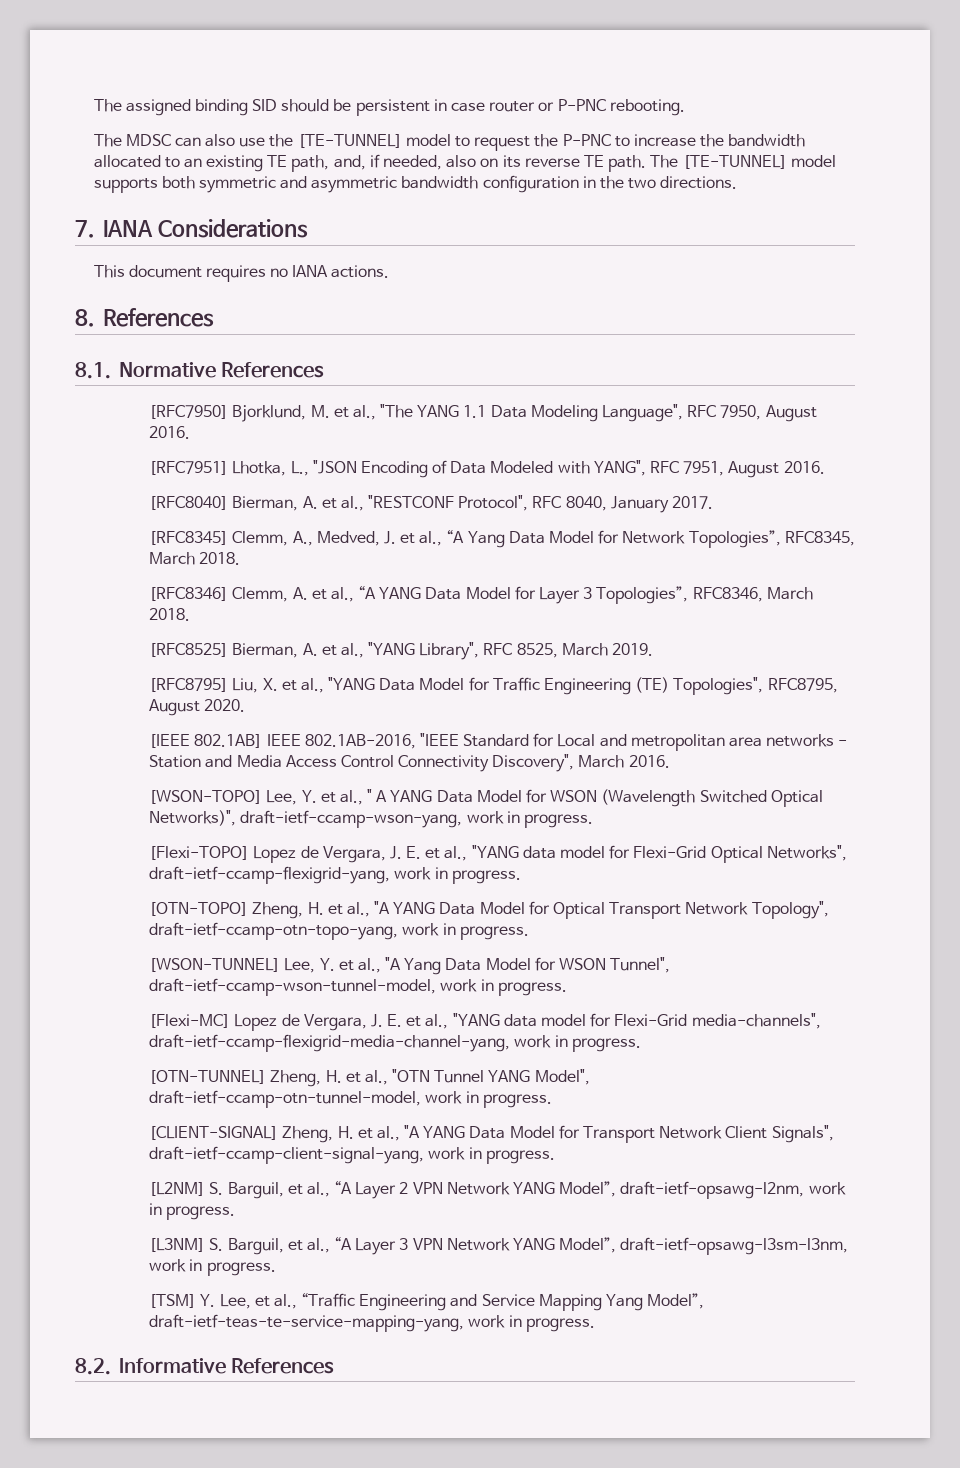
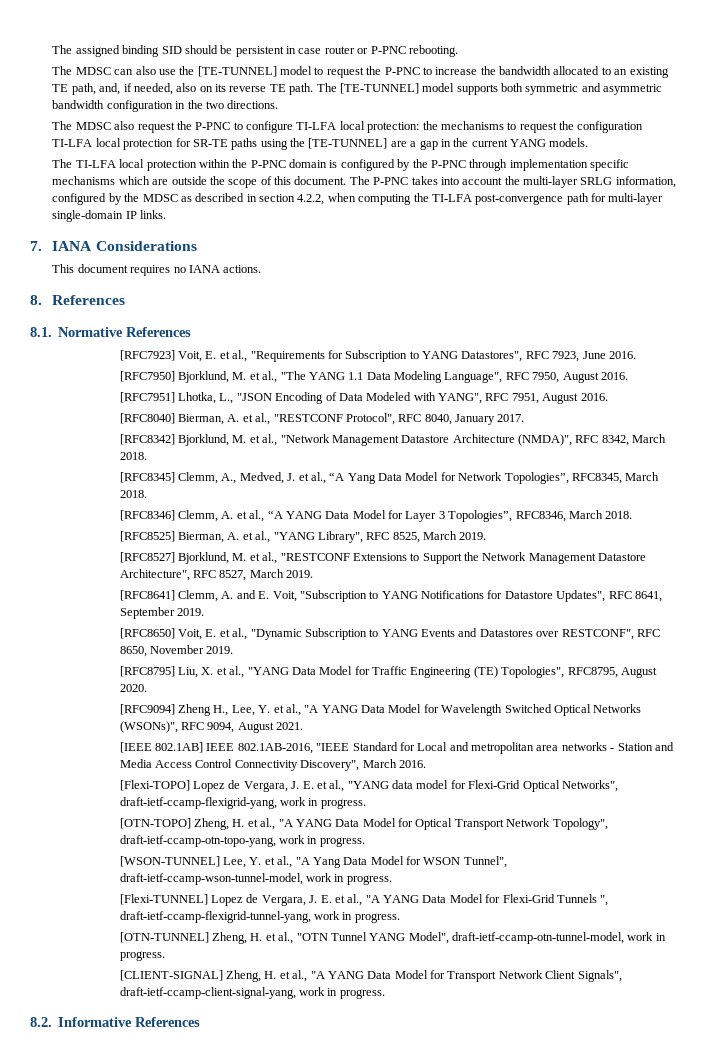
(738, 182) none -> [52,121,644,133] [52,138,589,150] [52,159,630,171] [52,176,676,188] [52,193,664,205] [52,210,167,222] // The MDSC also request the P-PNC to configure TI-LFA local protection: the mechanisms to request the configuration TI-LFA local protection for SR-TE paths using the [TE-TUNNEL] are a gap in the current YANG models. // The TI-LFA local protection within the P-PNC domain is configured by the P-PNC through implementation specific mechanisms which are outside the scope of this document. The P-PNC takes into account the multi-layer SRLG information, configured by the MDSC as described in section 4.2.2, when computing the TI-LFA post-convergence path for multi-layer single-domain IP links.
(325, 370) none -> [119,350,636,362] // [RFC7923] Voit, E. et al., "Requirements for Subscription to YANG Datastores", RFC 7923, June 2016.
(714, 502) none -> [119,434,667,446] [119,452,147,460] // [RFC8342] Bjorklund, M. et al., "Network Management Datastore Architecture (NMDA)", RFC 8342, March 2018.
(653, 649) none -> [119,552,647,564] [119,569,314,581] [119,590,662,602] [119,607,205,619] [119,628,660,640] [119,645,234,657] // [RFC8527] Bjorklund, M. et al., "RESTCONF Extensions to Support the Network Management Datastore Architecture", RFC 8527, March 2019. // [RFC8641] Clemm, A. and E. Voit, "Subscription to YANG Notifications for Datastore Updates", RFC 8641, September 2019. // [RFC8650] Voit, E. et al., "Dynamic Subscription to YANG Events and Datastores over RESTCONF", RFC 8650, November 2019.
(246, 705) none -> [119,704,642,716] [119,721,304,733] // [RFC9094] Zheng H., Lee, Y. et al., "A YANG Data Model for Wavelength Switched Optical Networks (WSONs)", RFC 9094, August 2021.
[149,789,823,807] [149,810,593,828] // [WSON-TOPO] Lee, Y. et al., " A YANG Data Model for WSON (Wavelength Switched Optical Networks)", draft-ietf-ccamp-wson-yang, work in progress. -> (426, 764) none
[149,1013,821,1031] [149,1034,511,1052] [Flexi-MC] Lopez de Vergara, J. E. et al., "YANG data model for Flexi-Grid media-channels", draft-ietf-ccamp-flexigrid-media-channel-yang, -> [119,894,609,906] [119,911,311,923] [Flexi-TUNNEL] Lopez de Vergara, J. E. et al., "A YANG Data Model for Flexi-Grid Tunnels ", draft-ietf-ccamp-flexigrid-tunnel-yang,
[149,1181,846,1199] [149,1203,236,1220] [149,1237,849,1255] [149,1259,276,1276] [149,1293,705,1311] [149,1314,595,1332] // [L2NM] S. Barguil, et al., “A Layer 2 VPN Network YANG Model”, draft-ietf-opsawg-l2nm, work in progress. // [L3NM] S. Barguil, et al., “A Layer 3 VPN Network YANG Model”, draft-ietf-opsawg-l3sm-l3nm, work in progress. // [TSM] Y. Lee, et al., “Traffic Engineering and Service Mapping Yang Model”, draft-ietf-teas-te-service-mapping-yang, work in progress. -> (385, 994) none

